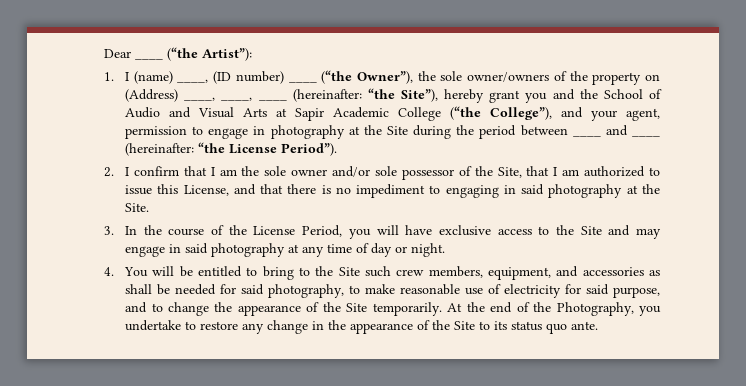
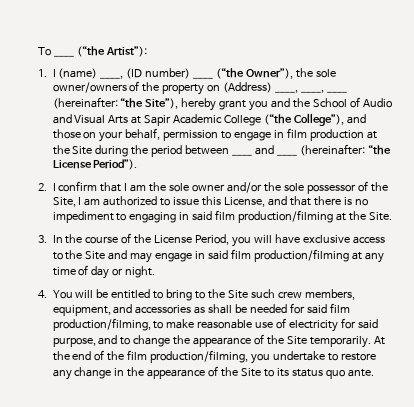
[104,49,131,58] Dear -> [38,47,51,56] To
[591,108,660,121] your agent, -> [52,128,161,142] those on your behalf,
[270,125,345,139] photography -> [287,128,365,141] film production
(371, 171) none -> [264,182,282,192] the
[526,166,550,176] that -> (76, 202) none
[548,184,623,198] photography -> [215,210,334,223] film production/filming
[211,243,286,257] photography -> [231,249,350,262] film production/filming
[268,284,345,298] photography, -> [330,303,351,313] [52,318,151,331] film production/filming,
[556,302,634,316] Photography, -> [127,350,249,363] film production/filming,

